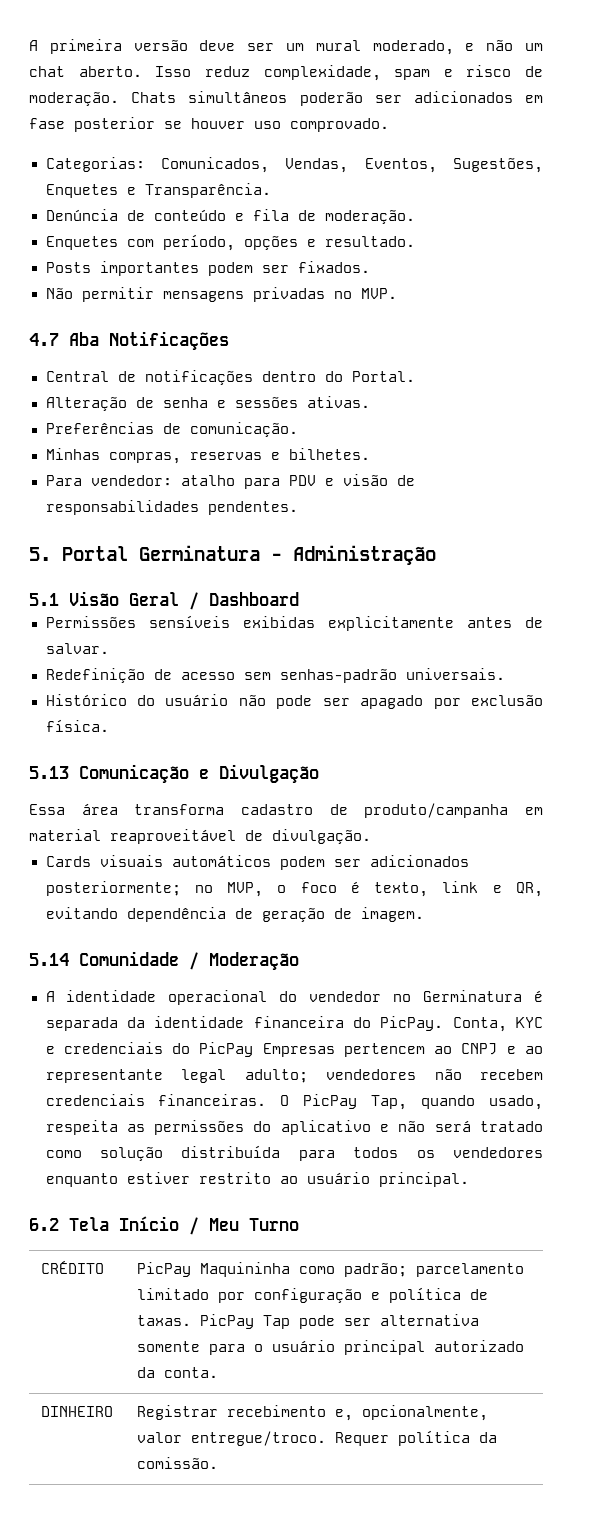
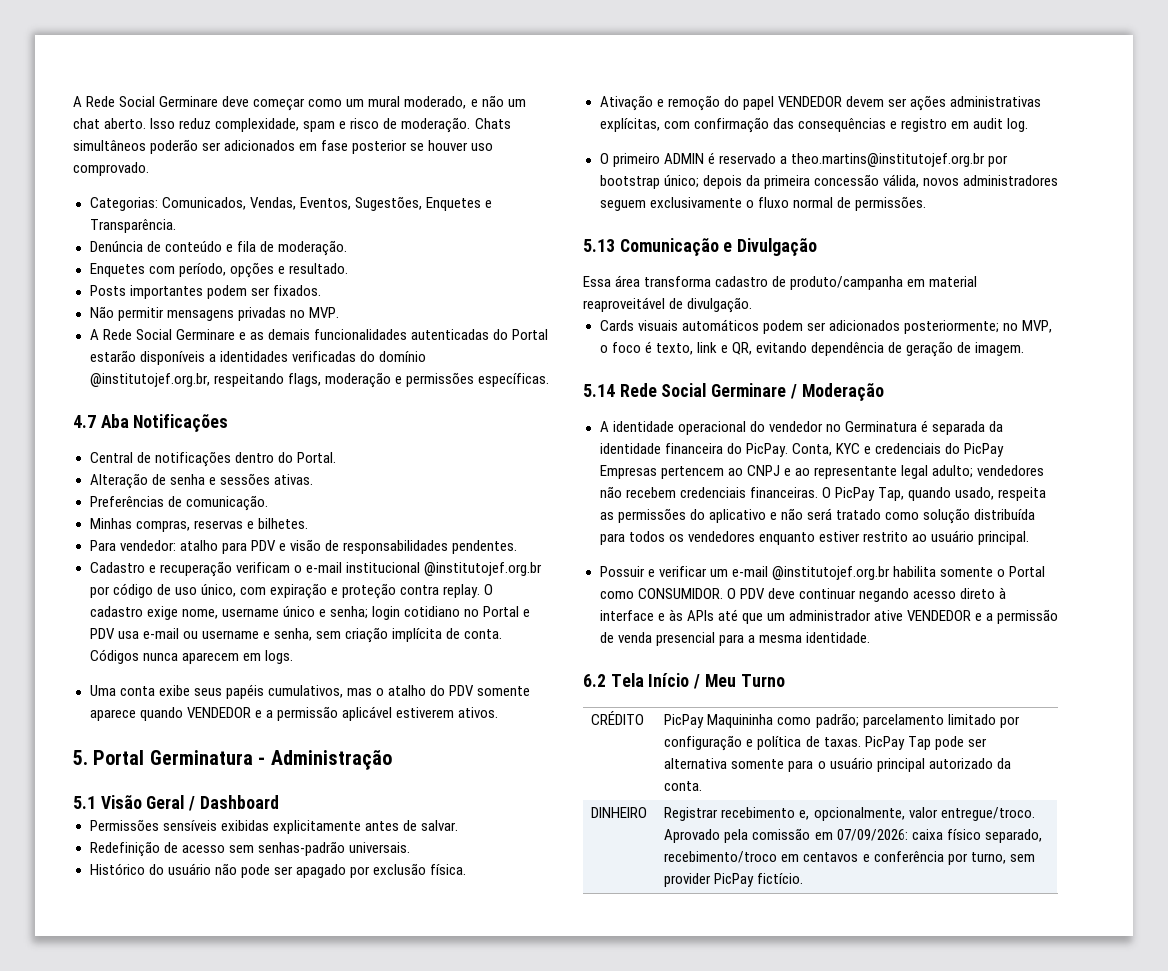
[29,39,275,54] A primeira versão deve ser -> [73,96,343,111] A Rede Social Germinare deve começar como
(397, 293) none -> [89,329,548,340] [89,350,426,365] [89,372,549,388] // A Rede Social Germinare e as demais funcionalidades autenticadas do Portal estarão disponíveis a identidades verificadas do domínio @institutojef.org.br, respeitando flags, moderação e permissões específicas.
(298, 508) none -> [89,561,542,577] [89,583,494,599] [89,606,531,620] [89,627,503,643] [89,649,293,664] [89,684,531,699] [89,706,498,721] // Cadastro e recuperação verificam o e-mail institucional @institutojef.org.br por código de uso único, com expiração e proteção contra replay. O cadastro exige nome, username único e senha; login cotidiano no Portal e PDV usa e-mail ou username e senha, sem criação implícita de conta. Códigos nunca aparecem em logs. // Uma conta exibe seus papéis cumulativos, mas o atalho do PDV somente aparece quando VENDEDOR e a permissão aplicável estiverem ativos.
(109, 725) none -> [599,95,1041,111] [599,117,1028,133] [599,152,1008,167] [599,174,1058,189] [599,196,926,211] // Ativação e remoção do papel VENDEDOR devem ser ações administrativas explícitas, com confirmação das consequências e registro em audit log. // O primeiro ADMIN é reservado a theo.martins@institutojef.org.br por bootstrap único; depois da primeira concessão válida, novos administradores seguem exclusivamente o fluxo normal de permissões.
[79,951,179,966] Comunidade -> [619,383,787,397] Rede Social Germinare
(469, 1179) none -> [599,566,1045,580] [599,587,1006,602] [599,609,1059,624] [599,632,870,646] // Possuir e verificar um e-mail @institutojef.org.br habilita somente o Portal como CONSUMIDOR. O PDV deve continuar negando acesso direto à interface e às APIs até que um administrador ative VENDEDOR e a permissão de venda presencial para a mesma identidade.
[334,1430,497,1446] [136,1457,218,1469] Requer política da comissão. -> [664,828,1042,843] [664,851,1035,865] [664,873,804,887] Aprovado pela comissão em 07/09/2026: caixa físico separado, recebimento/troco em centavos e conferência por turno, sem provider PicPay fictício.

